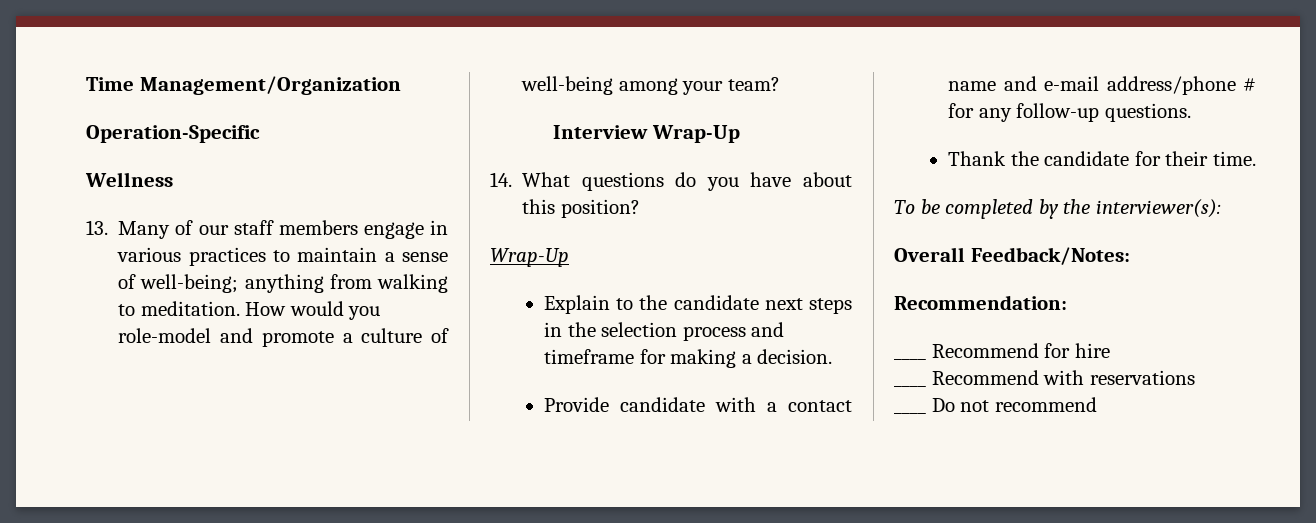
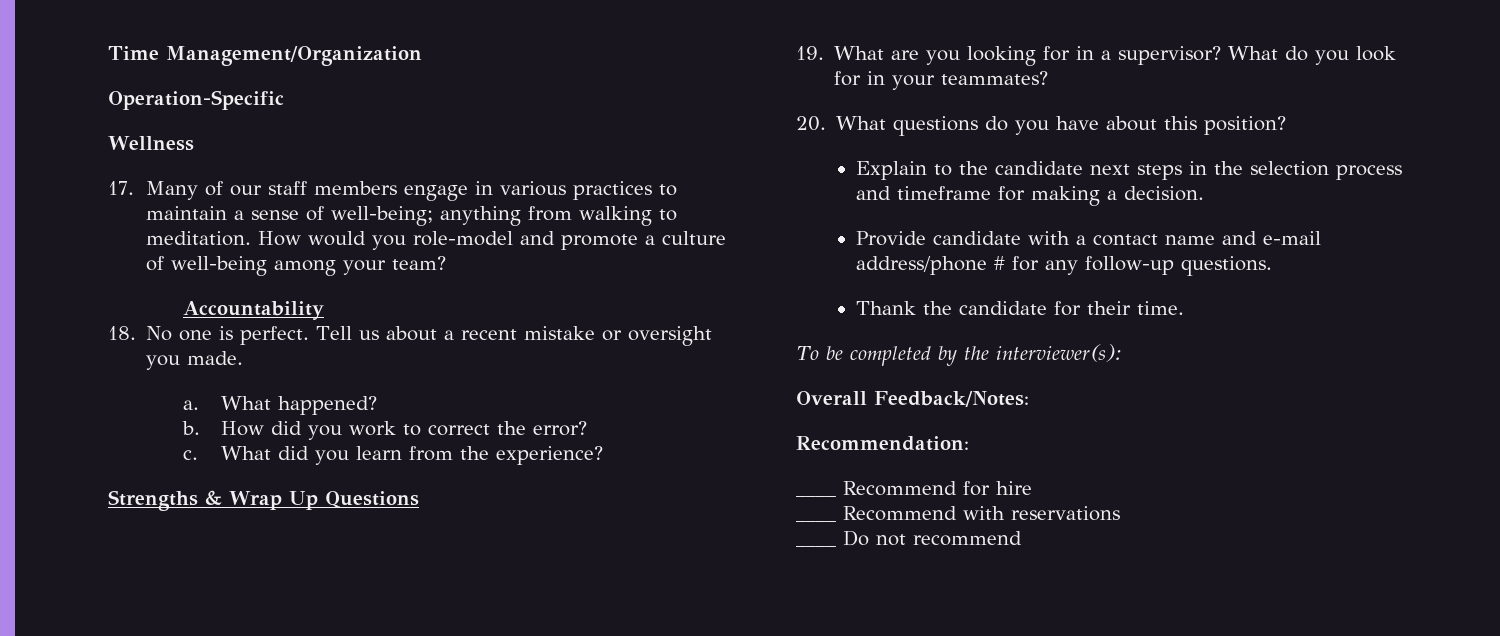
[86,220,108,235] 13. -> [108,181,134,195] 17.
[553,125,740,143] [490,172,512,187] Interview Wrap-Up // 14. -> [183,301,325,320] [108,326,713,346] [146,351,244,370] [183,396,378,415] [182,421,588,440] [183,446,604,465] [108,490,419,511] [796,46,1397,66] [834,71,1049,90] [796,116,826,131] Accountability // 18. No one is perfect. Tell us about a recent mistake or oversight you made. // a. What happened? // b. How did you work to correct the error? // c. What did you learn from the experience? // Strengths & Wrap Up Questions // 19. What are you looking for in a supervisor? What do you look for in your teammates? // 20.
[490,248,569,267] // Wrap-Up -> (1287, 125) none

